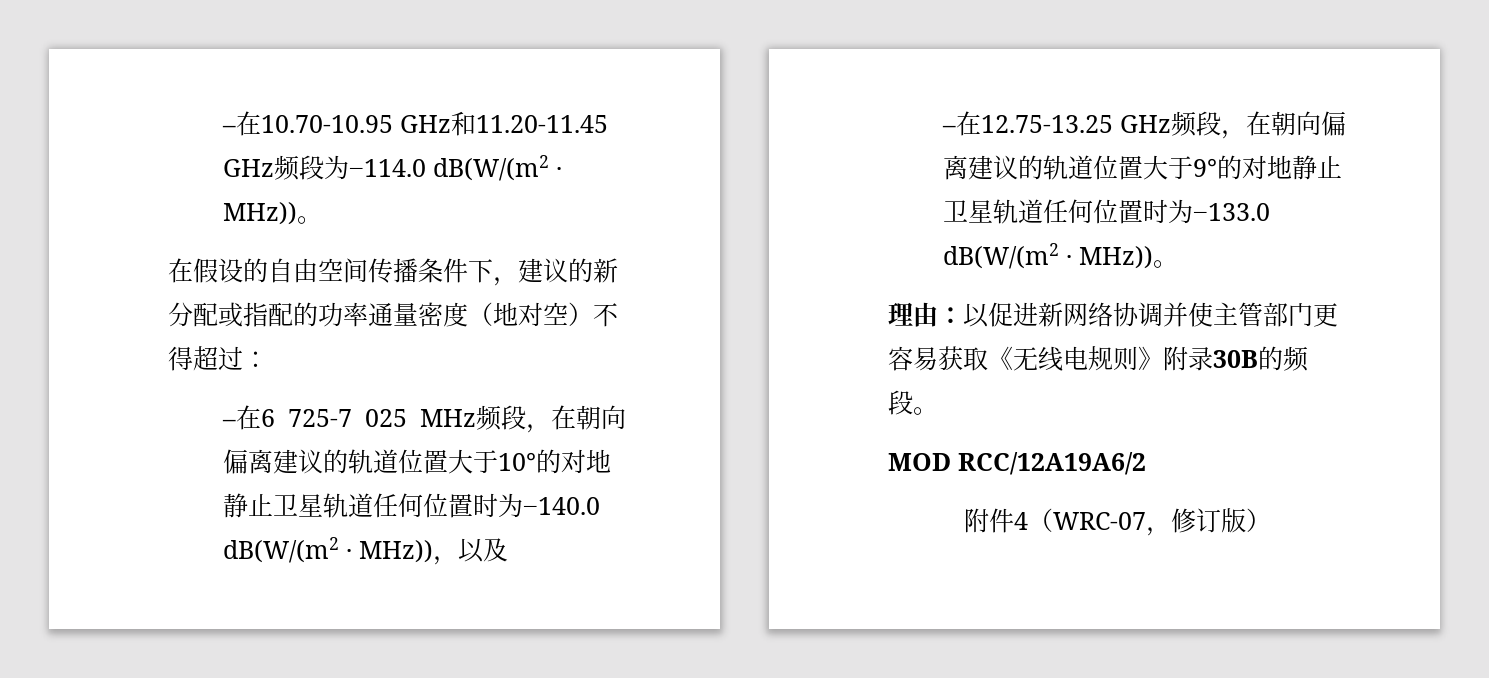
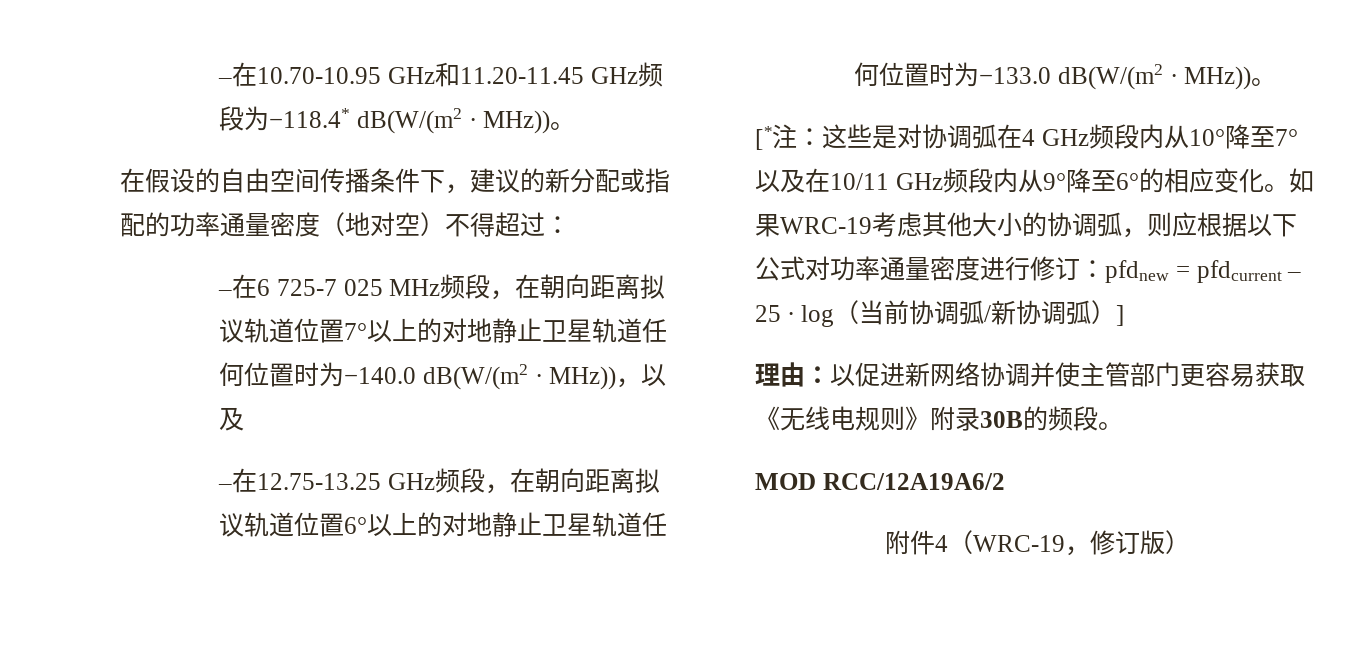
[348,159,426,177] −114.0 -> [269,108,351,128] −118.4*
[222,449,536,474] 偏离建议的轨道位置大于10° -> [590,274,666,299] [219,318,418,343] 距离拟议轨道位置7°以上
[1321,111,1346,136] [942,155,1217,180] 偏离建议的轨道位置大于9° -> [584,468,660,493] [219,512,418,537] 距离拟议轨道位置6°以上
(1178, 264) none -> [755,124,1298,150] [755,168,1314,193] [755,212,1297,238] [755,256,1302,283] [755,300,1124,327] // [*注：这些是对协调弧在4 GHz频段内从10°降至7°以及在10/11 GHz频段内从9°降至6°的相应变化。如果WRC-19考虑其他大小的协调弧，则应根据以下公式对功率通量密度进行修订：pfdnew = pfdcurrent – 25 ∙ log（当前协调弧/新协调弧）]
[1052,512,1146,530] WRC-07 -> [972,535,1065,552] WRC-19

